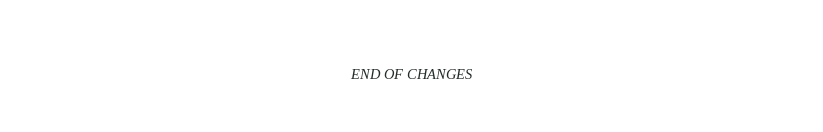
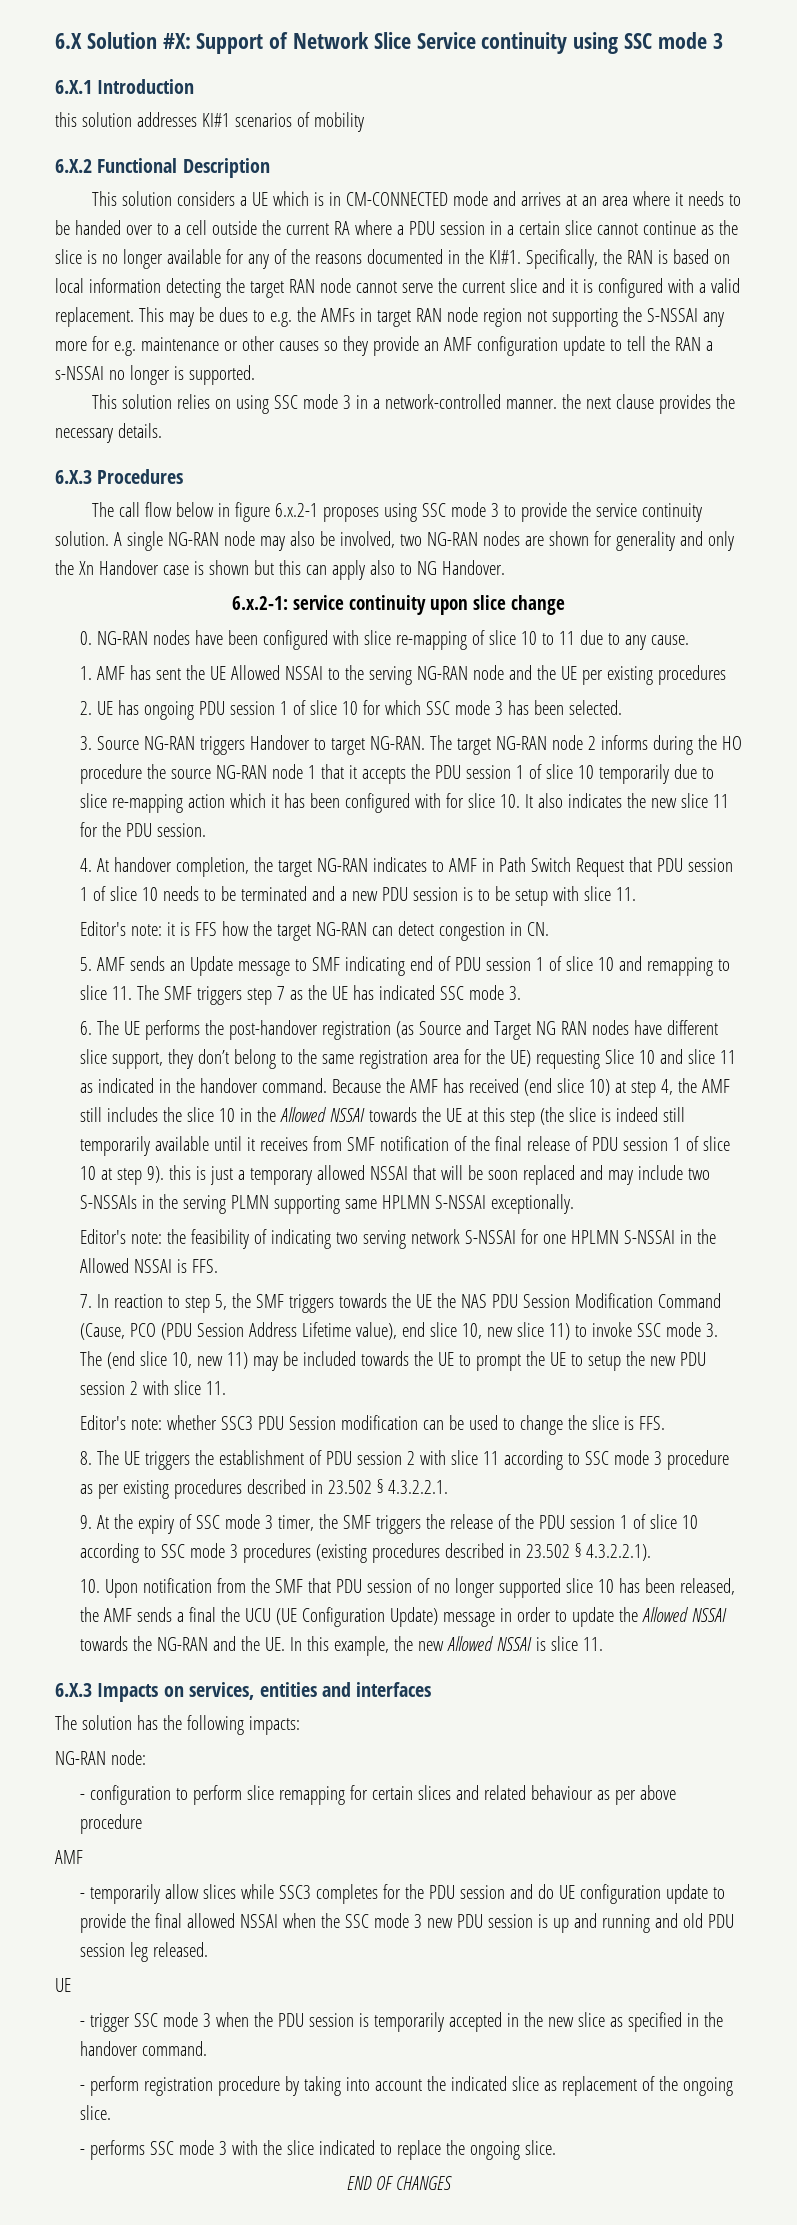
(350, 74) none -> [55,32,723,54] [55,79,195,94] [55,112,364,132] [55,158,270,178] [92,191,742,206] [55,220,738,235] [55,249,730,269] [55,278,740,298] [55,307,724,327] [55,336,713,356] [55,365,255,385] [92,394,736,414] [55,423,162,443] [55,469,184,484] [92,502,703,522] [55,531,734,551] [55,560,505,580] [232,595,565,615] [79,630,689,650] [79,665,726,685] [79,700,622,720] [79,735,742,755] [79,764,714,784] [79,793,729,813] [79,822,206,837] [79,857,733,877] [79,886,636,906] [79,921,549,941] [79,956,730,976] [79,985,521,1005] [79,1020,718,1040] [79,1049,736,1069] [79,1078,730,1098] [79,1107,685,1127] [79,1136,730,1156] [79,1165,710,1185] [79,1194,574,1214] [79,1229,716,1249] [79,1258,218,1273] [79,1293,721,1313] [79,1322,718,1340] [79,1351,706,1371] [79,1380,226,1395] [79,1415,665,1435] [79,1450,729,1470] [79,1479,448,1499] [79,1514,698,1534] [79,1543,651,1563] [79,1578,735,1598] [79,1607,727,1627] [79,1636,603,1656] [55,1682,432,1702] [55,1715,300,1735] [55,1750,146,1765] [79,1785,676,1805] [79,1814,142,1834] [55,1850,83,1864] [79,1884,725,1904] [79,1913,734,1933] [79,1942,208,1962] [55,1978,71,1992] [79,2012,723,2032] [79,2041,207,2056] [79,2076,733,2096] [79,2105,111,2120] [79,2140,556,2160] 6.X Solution #X: Support of Network Slice Service continuity using SSC mode 3 // 6.X.1 Introduction // this solution addresses KI#1 scenarios of mobility // 6.X.2 Functional Description // This solution considers a UE which is in CM-CONNECTED mode and arrives at an area where it needs to be handed over to a cell outside the current RA where a PDU session in a certain slice cannot continue as the slice is no longer available for any of the reasons documented in the KI#1. Specifically, the RAN is based on local information detecting the target RAN node cannot serve the current slice and it is configured with a valid replacement. This may be dues to e.g. the AMFs in target RAN node region not supporting the S-NSSAI any more for e.g. maintenance or other causes so they provide an AMF configuration update to tell the RAN a s-NSSAI no longer is supported. // This solution relies on using SSC mode 3 in a network-controlled manner. the next clause provides the necessary details. // 6.X.3 Procedures // The call flow below in figure 6.x.2-1 proposes using SSC mode 3 to provide the service continuity solution. A single NG-RAN node may also be involved, two NG-RAN nodes are shown for generality and only the Xn Handover case is shown but this can apply also to NG Handover. // 6.x.2-1: service continuity upon slice change // 0. NG-RAN nodes have been configured with slice re-mapping of slice 10 to 11 due to any cause. // 1. AMF has sent the UE Allowed NSSAI to the serving NG-RAN node and the UE per existing procedures // 2. UE has ongoing PDU session 1 of slice 10 for which SSC mode 3 has been selected. // 3. Source NG-RAN triggers Handover to target NG-RAN. The target NG-RAN node 2 informs during the HO procedure the source NG-RAN node 1 that it accepts the PDU session 1 of slice 10 temporarily due to slice re-mapping action which it has been configured with for slice 10. It also indicates the new slice 11 for the PDU session. // 4. At handover completion, the target NG-RAN indicates to AMF in Path Switch Request that PDU session 1 of slice 10 needs to be terminated and a new PDU session is to be setup with slice 11. // Editor's note: it is FFS how the target NG-RAN can detect congestion in CN. // 5. AMF sends an Update message to SMF indicating end of PDU session 1 of slice 10 and remapping to slice 11. The SMF triggers step 7 as the UE has indicated SSC mode 3. // 6. The UE performs the post-handover registration (as Source and Target NG RAN nodes have different slice support, they don’t belong to the same registration area for the UE) requesting Slice 10 and slice 11 as indicated in the handover command. Because the AMF has received (end slice 10) at step 4, the AMF still includes the slice 10 in the Allowed NSSAI towards the UE at this step (the slice is indeed still temporarily available until it receives from SMF notification of the final release of PDU session 1 of slice 10 at step 9). this is just a temporary allowed NSSAI that will be soon replaced and may include two S-NSSAIs in the serving PLMN supporting same HPLMN S-NSSAI exceptionally. // Editor's note: the feasibility of indicating two serving network S-NSSAI for one HPLMN S-NSSAI in the Allowed NSSAI is FFS. // 7. In reaction to step 5, the SMF triggers towards the UE the NAS PDU Session Modification Command (Cause, PCO (PDU Session Address Lifetime value), end slice 10, new slice 11) to invoke SSC mode 3. The (end slice 10, new 11) may be included towards the UE to prompt the UE to setup the new PDU session 2 with slice 11. // Editor's note: whether SSC3 PDU Session modification can be used to change the slice is FFS. // 8. The UE triggers the establishment of PDU session 2 with slice 11 according to SSC mode 3 procedure as per existing procedures described in 23.502 § 4.3.2.2.1. // 9. At the expiry of SSC mode 3 timer, the SMF triggers the release of the PDU session 1 of slice 10 according to SSC mode 3 procedures (existing procedures described in 23.502 § 4.3.2.2.1). // 10. Upon notification from the SMF that PDU session of no longer supported slice 10 has been released, the AMF sends a final the UCU (UE Configuration Update) message in order to update the Allowed NSSAI towards the NG-RAN and the UE. In this example, the new Allowed NSSAI is slice 11. // 6.X.3 Impacts on services, entities and interfaces // The solution has the following impacts: // NG-RAN node: // - configuration to perform slice remapping for certain slices and related behaviour as per above procedure // AMF // - temporarily allow slices while SSC3 completes for the PDU session and do UE configuration update to provide the final allowed NSSAI when the SSC mode 3 new PDU session is up and running and old PDU session leg released. // UE // - trigger SSC mode 3 when the PDU session is temporarily accepted in the new slice as specified in the handover command. // - perform registration procedure by taking into account the indicated slice as replacement of the ongoing slice. // - performs SSC mode 3 with the slice indicated to replace the ongoing slice. //

